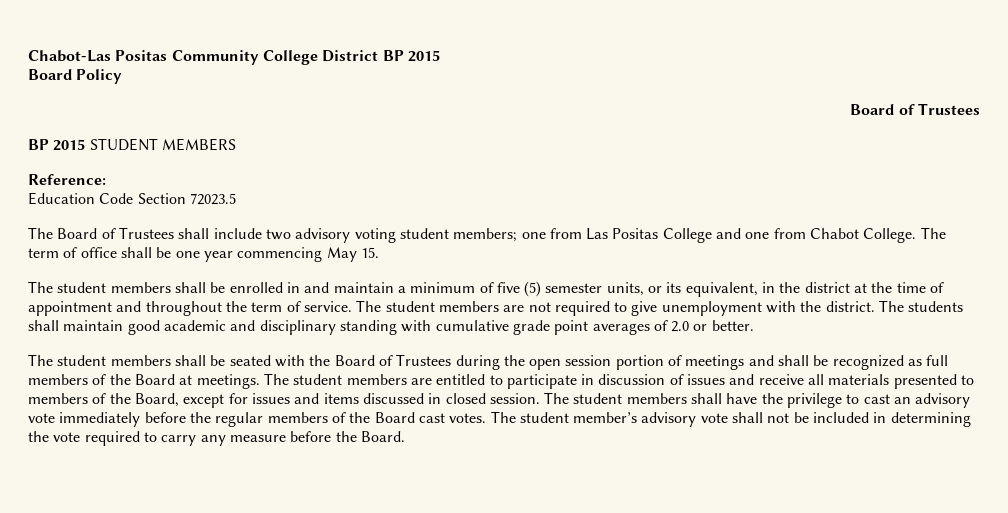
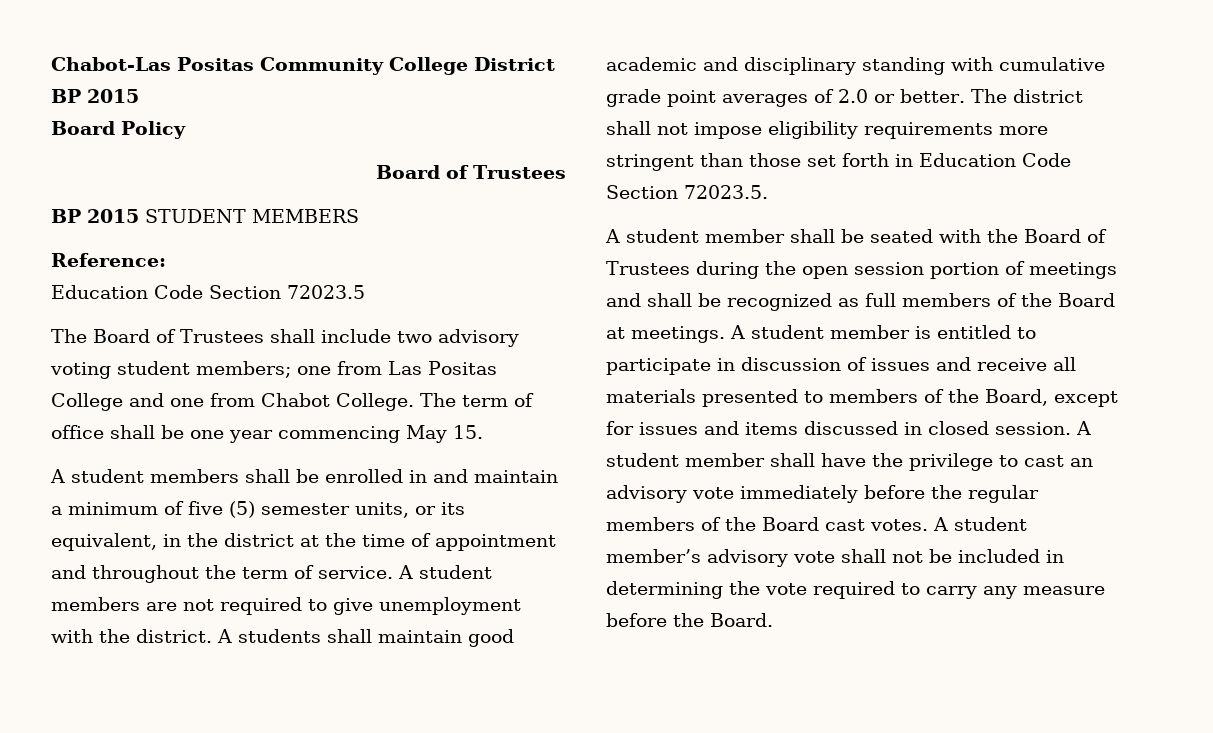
[28,281,53,293] The -> [50,469,65,483] A
[356,300,382,312] The -> [398,565,413,579] A
[879,300,905,312] The -> [217,629,232,643] A
[28,354,171,366] // The student members -> [970,89,1083,103] [606,121,1048,139] [606,153,1071,171] [606,185,768,199] [605,229,785,243] The district shall not impose eligibility requirements more stringent than those set forth in Education Code Section 72023.5. // A student member
[263,373,432,385] The student members are -> [730,325,931,339] A student member is
[544,392,687,404] The student members -> [1076,421,1091,435] [606,453,765,467] A student member
[490,411,516,423] The -> [933,517,948,531] A

